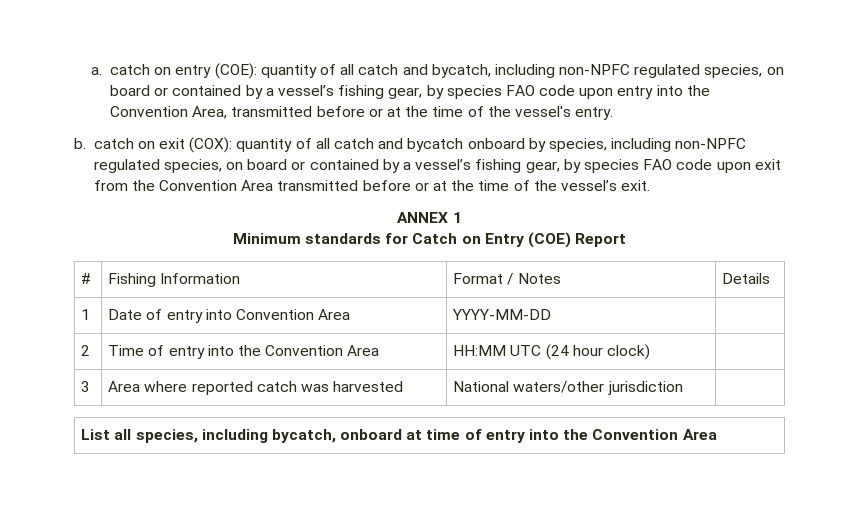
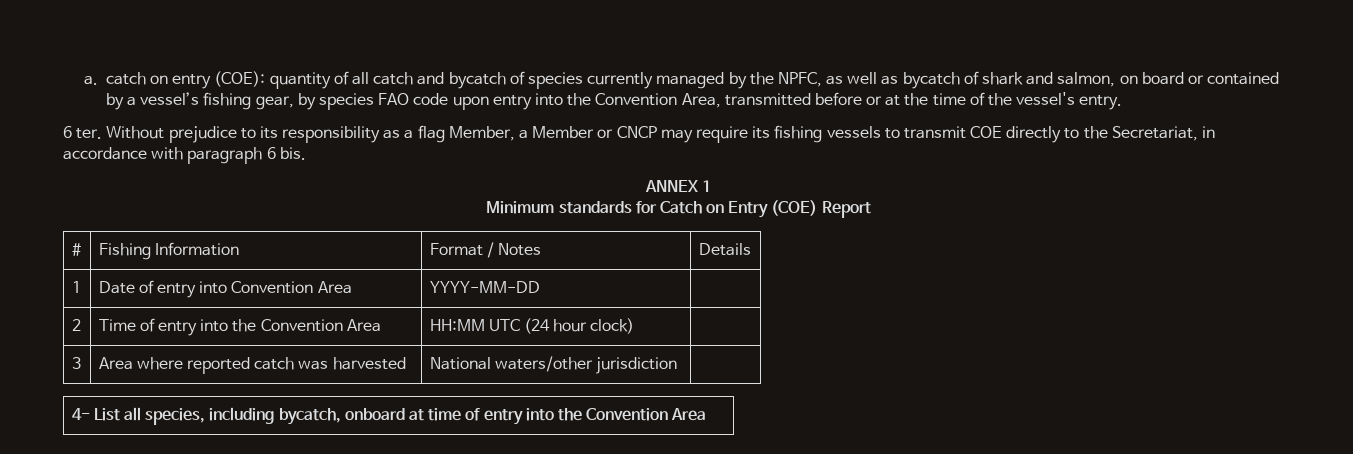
[431,64,763,78] bycatch, including non-NPFC regulated species, -> [448,71,1116,89] bycatch of species currently managed by the NPFC, as well as bycatch of shark and salmon,
[74,137,747,153] [93,159,781,173] [93,180,651,191] b. catch on exit (COX): quantity of all catch and bycatch onboard by species, including non-NPFC regulated species, on board or contained by a vessel’s fishing gear, by species FAO code upon exit from the Convention Area transmitted before or at the time of the vessel’s exit. -> [63,125,1215,143] [63,147,306,164] 6 ter. Without prejudice to its responsibility as a flag Member, a Member or CNCP may require its fishing vessels to transmit COE directly to the Secretariat, in accordance with paragraph 6 bis.
(683, 388) none -> [71,408,90,420] 4-

